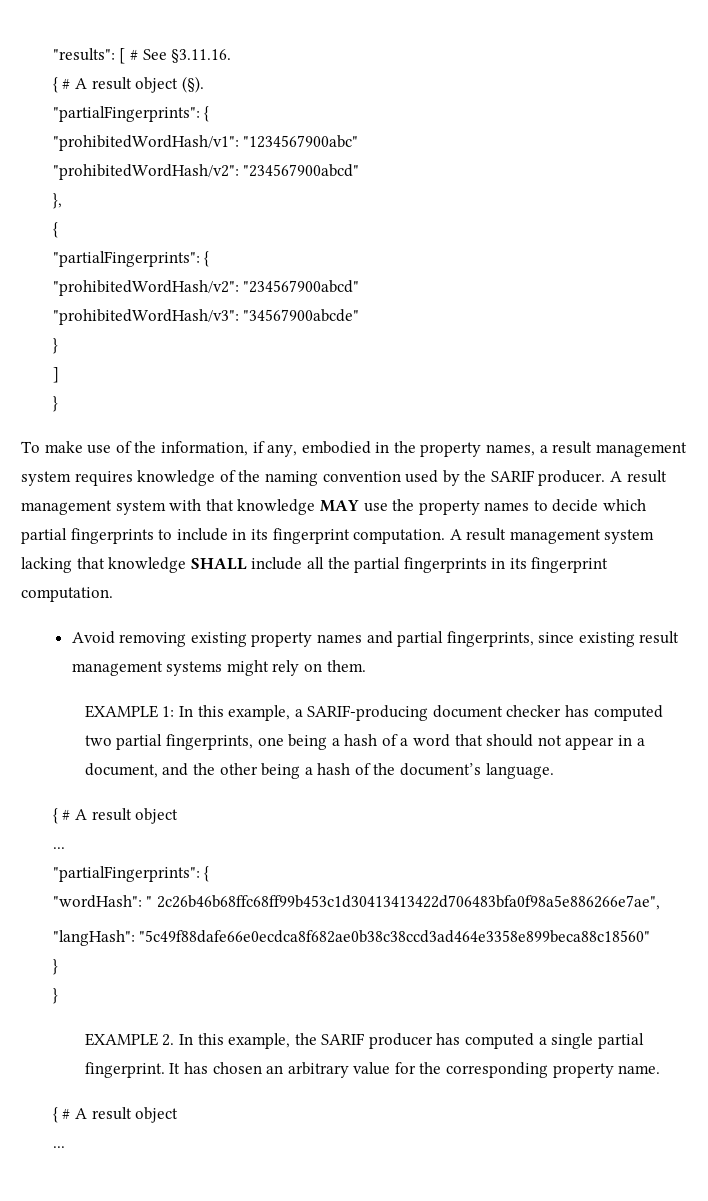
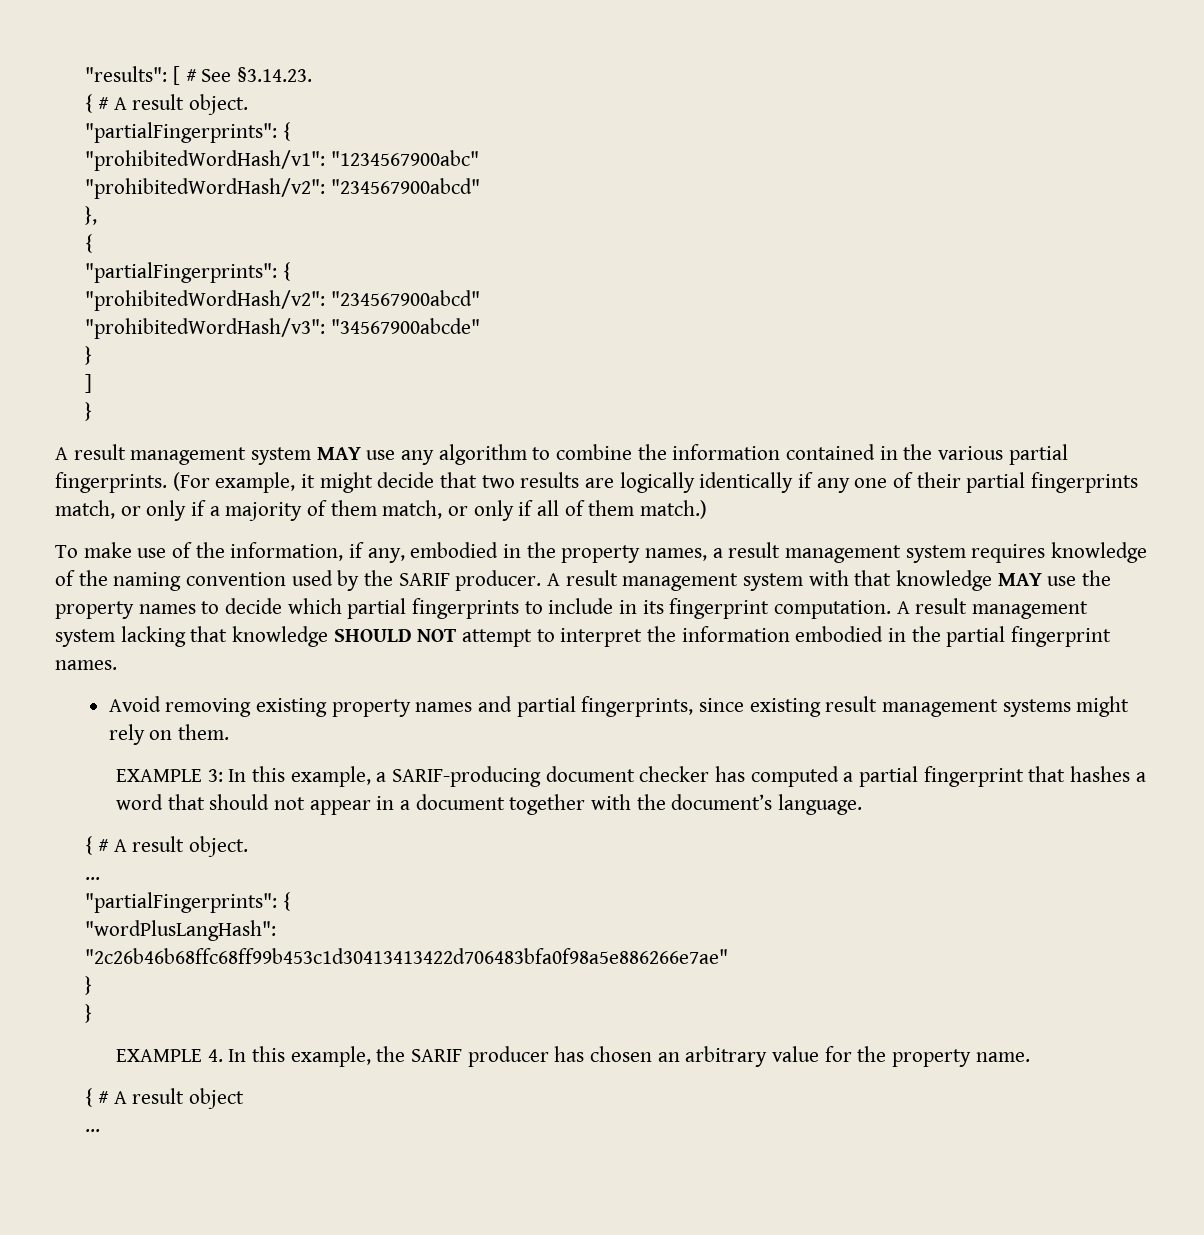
[171,49,232,63] [52,76,204,93] §3.11.16. // { # A result object (§). -> [237,67,313,82] [85,94,249,115] §3.14.23. // { # A result object.
(58, 404) none -> [55,444,1068,465] [55,472,1139,493] [55,500,708,521] // A result management system MAY use any algorithm to combine the information contained in the various partial fingerprints. (For example, it might decide that two results are logically identically if any one of their partial fingerprints match, or only if a majority of them match, or only if all of them match.)
[190,557,609,573] [21,587,113,602] SHALL include all the partial fingerprints in its fingerprint computation. -> [333,626,1112,647] [55,660,117,670] SHOULD NOT attempt to interpret the information embodied in the partial fingerprint names.
[162,706,175,717] 1: -> [207,769,223,782] 3:
[84,734,398,750] two partial fingerprints, one being a hash of -> [843,766,1130,787] a partial fingerprint that hashes
[84,763,371,779] document, and the other being a hash of -> [415,794,631,815] document together with
[135,808,179,824] object -> [189,836,249,857] object.
[52,895,661,910] [52,930,651,946] "wordHash": " 2c26b46b68ffc68ff99b453c1d30413413422d706483bfa0f98a5e886266e7ae", // "langHash": "5c49f88dafe66e0ecdca8f682ae0b38c38ccd3ad464e3358e899beca88c18560" -> [85,920,277,941] [85,948,729,964] "wordPlusLangHash": // "2c26b46b68ffc68ff99b453c1d30413413422d706483bfa0f98a5e886266e7ae"
[162,1034,175,1046] 2. -> [207,1049,223,1062] 4.
[465,1033,644,1049] [84,1062,208,1078] computed a single partial fingerprint. It has -> (585, 1054) none
[446,1062,549,1078] corresponding -> (887, 1054) none

